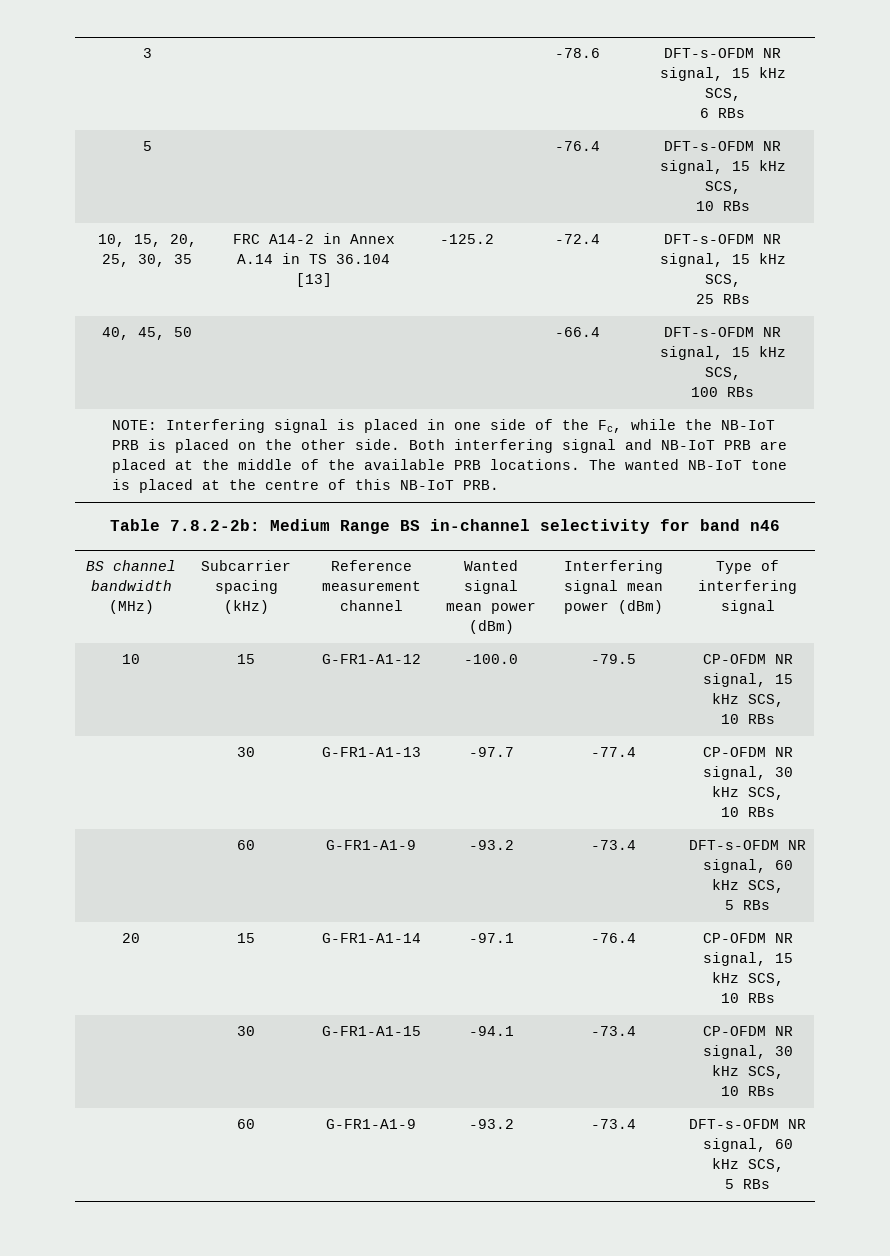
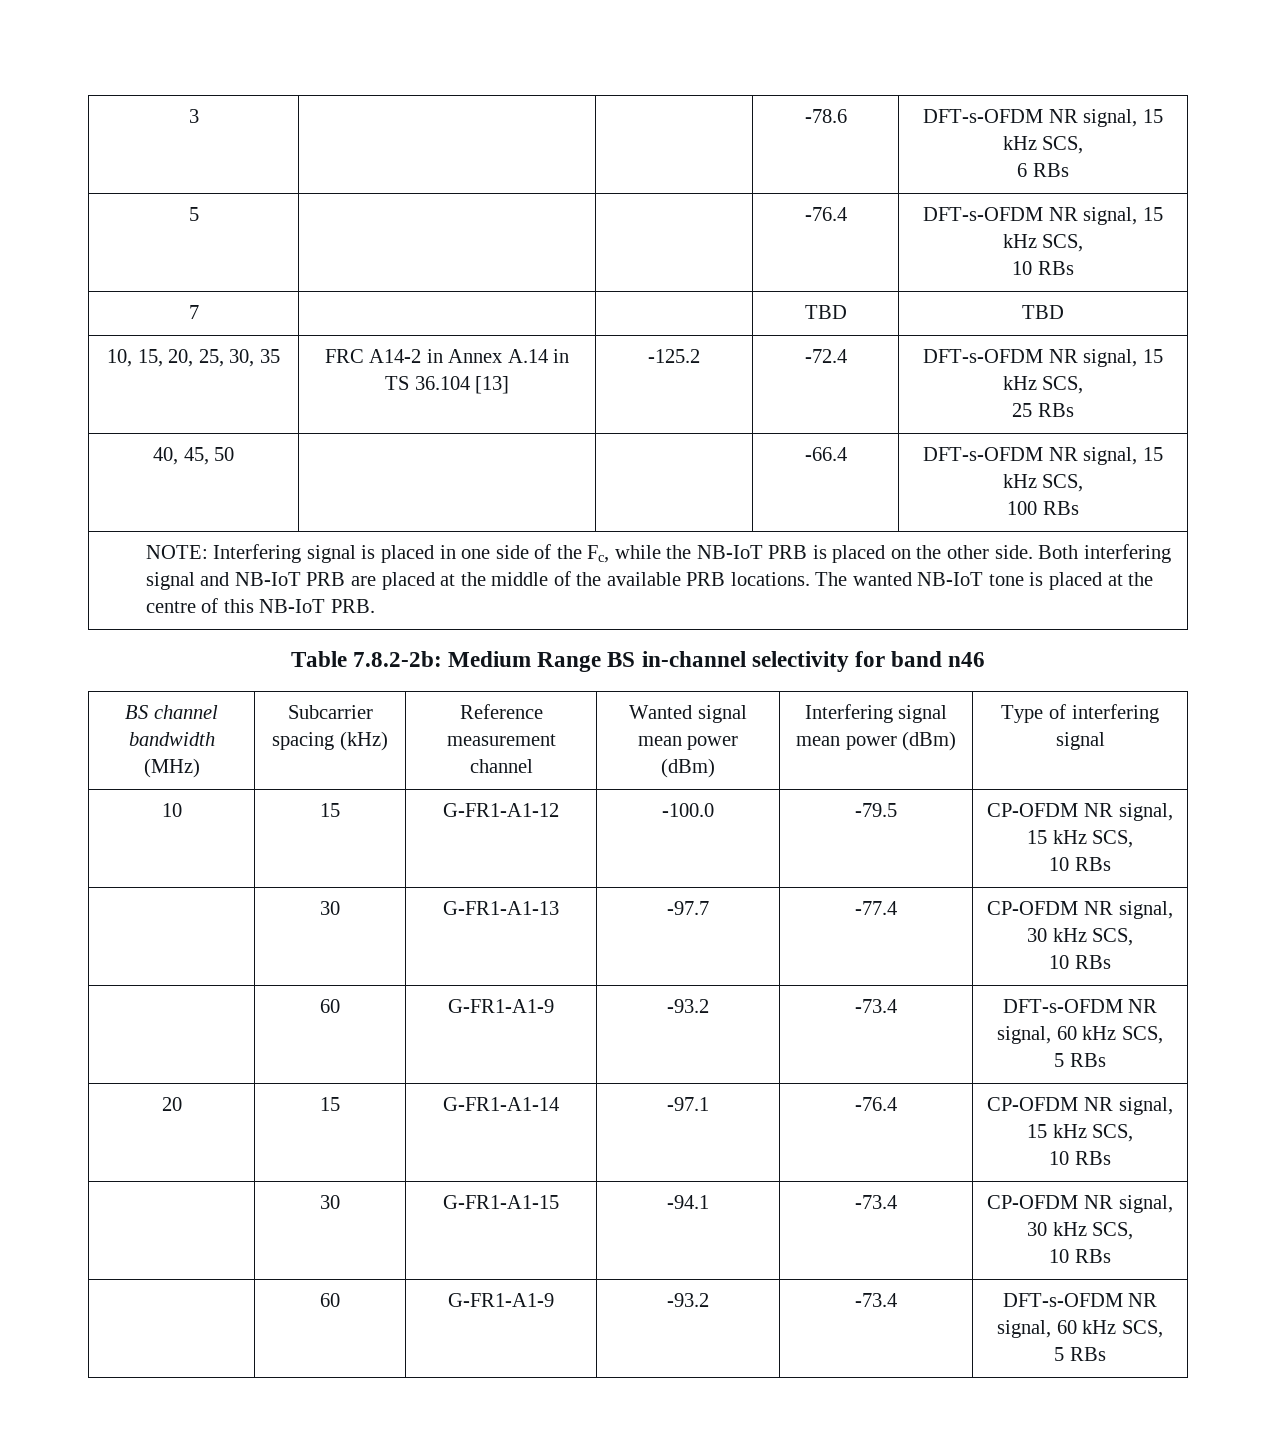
(750, 206) none -> [188,305,199,319] [804,305,847,319] [1022,305,1064,319] // 7 | | | TBD | TBD

